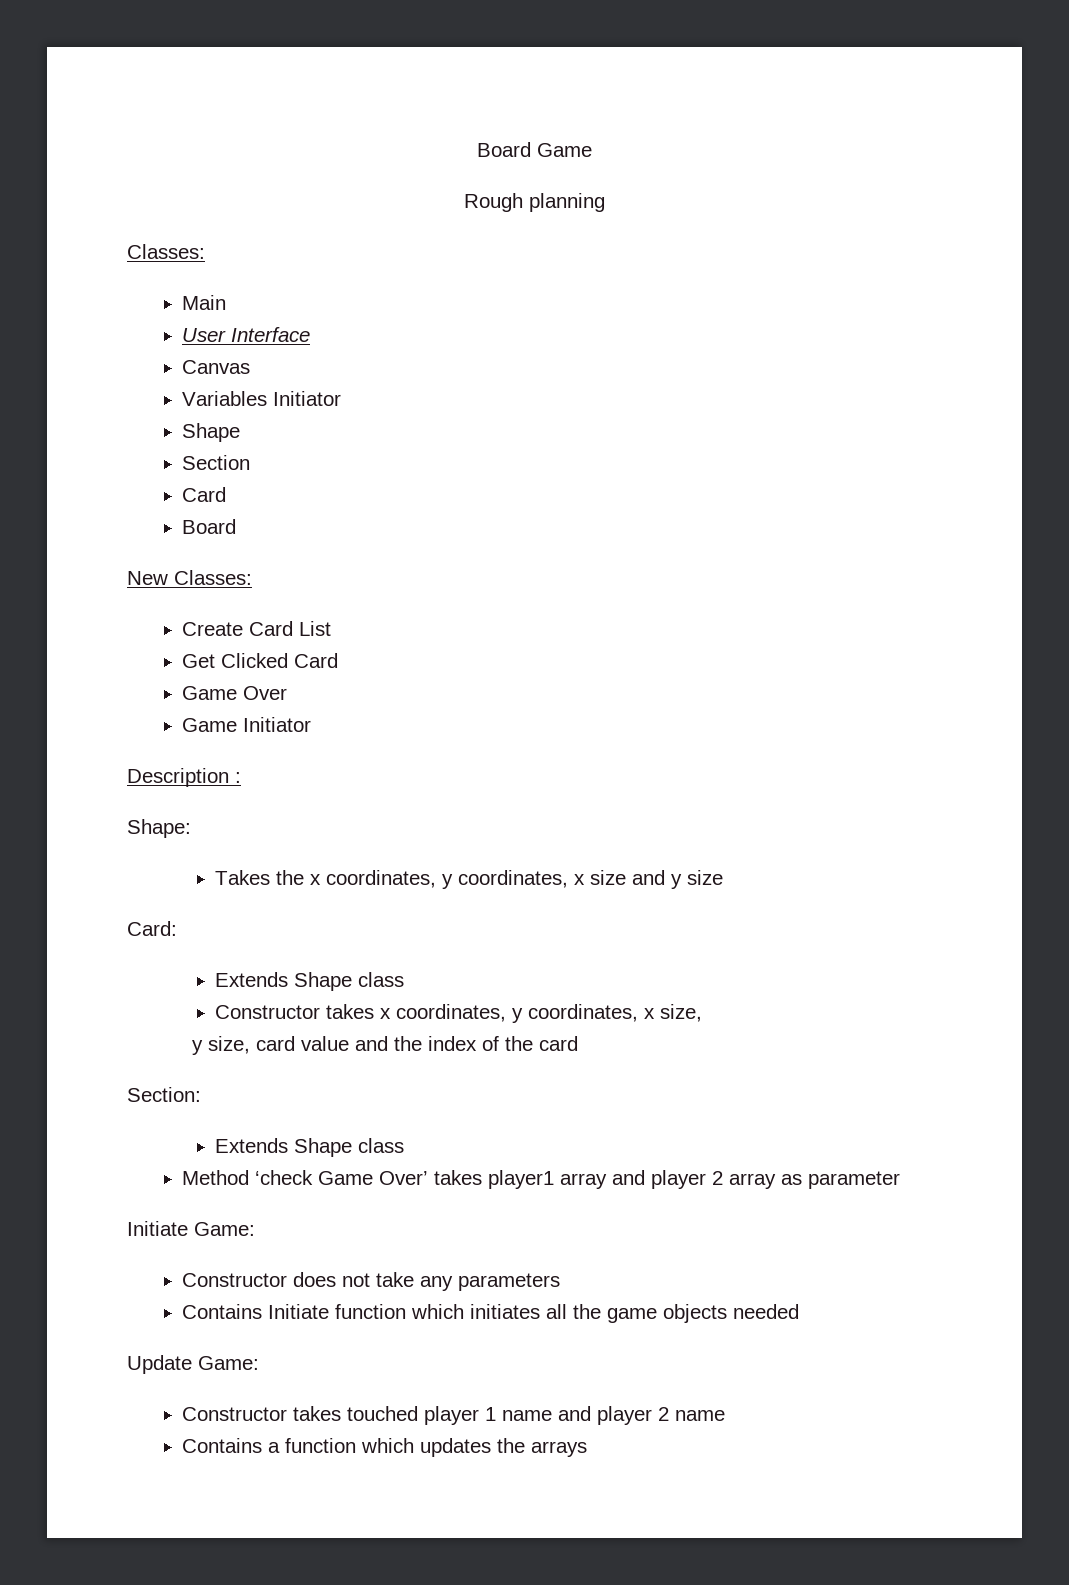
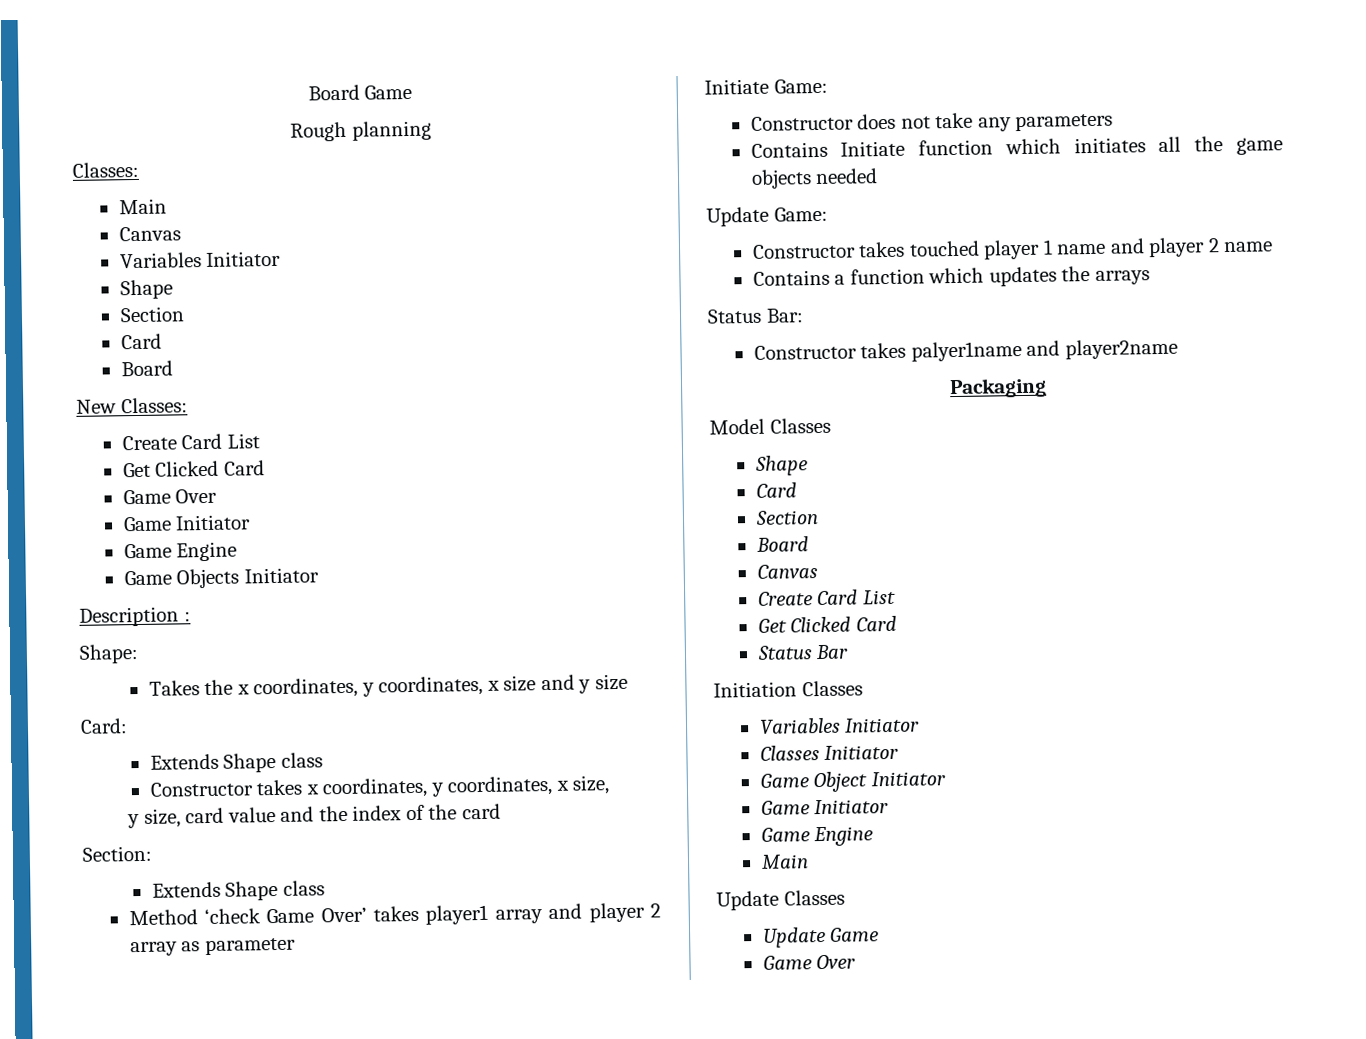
[182,327,311,342] // User Interface -> (167, 206) none
(312, 724) none -> [123,541,238,562] [123,567,319,589] // Game Engine // Game Objects Initiator
(588, 1449) none -> [707,308,804,324] [753,338,1178,362] [948,377,1047,399] [709,417,831,435] [754,455,808,476] [755,482,797,498] [754,510,819,525] [755,536,809,552] [756,564,818,579] [757,589,896,606] [757,615,897,633] [756,644,850,660] [713,680,863,698] [758,717,921,735] [759,744,900,761] [759,771,946,793] [760,799,890,815] [760,826,874,847] [760,854,809,869] [716,889,845,911] [761,926,880,948] [762,954,857,970] // Status Bar: // Constructor takes palyer1name and player2name // Packaging // Model Classes // Shape // Card // Section // Board // Canvas // Create Card List // Get Clicked Card // Status Bar // Initiation Classes // Variables Initiator // Classes Initiator // Game Object Initiator // Game Initiator // Game Engine // Main // Update Classes // Update Game // Game Over

